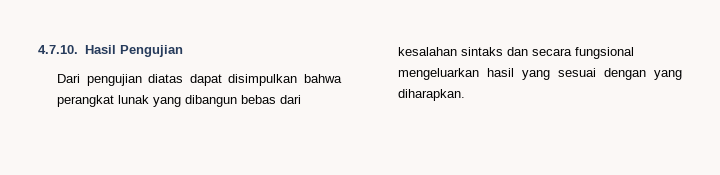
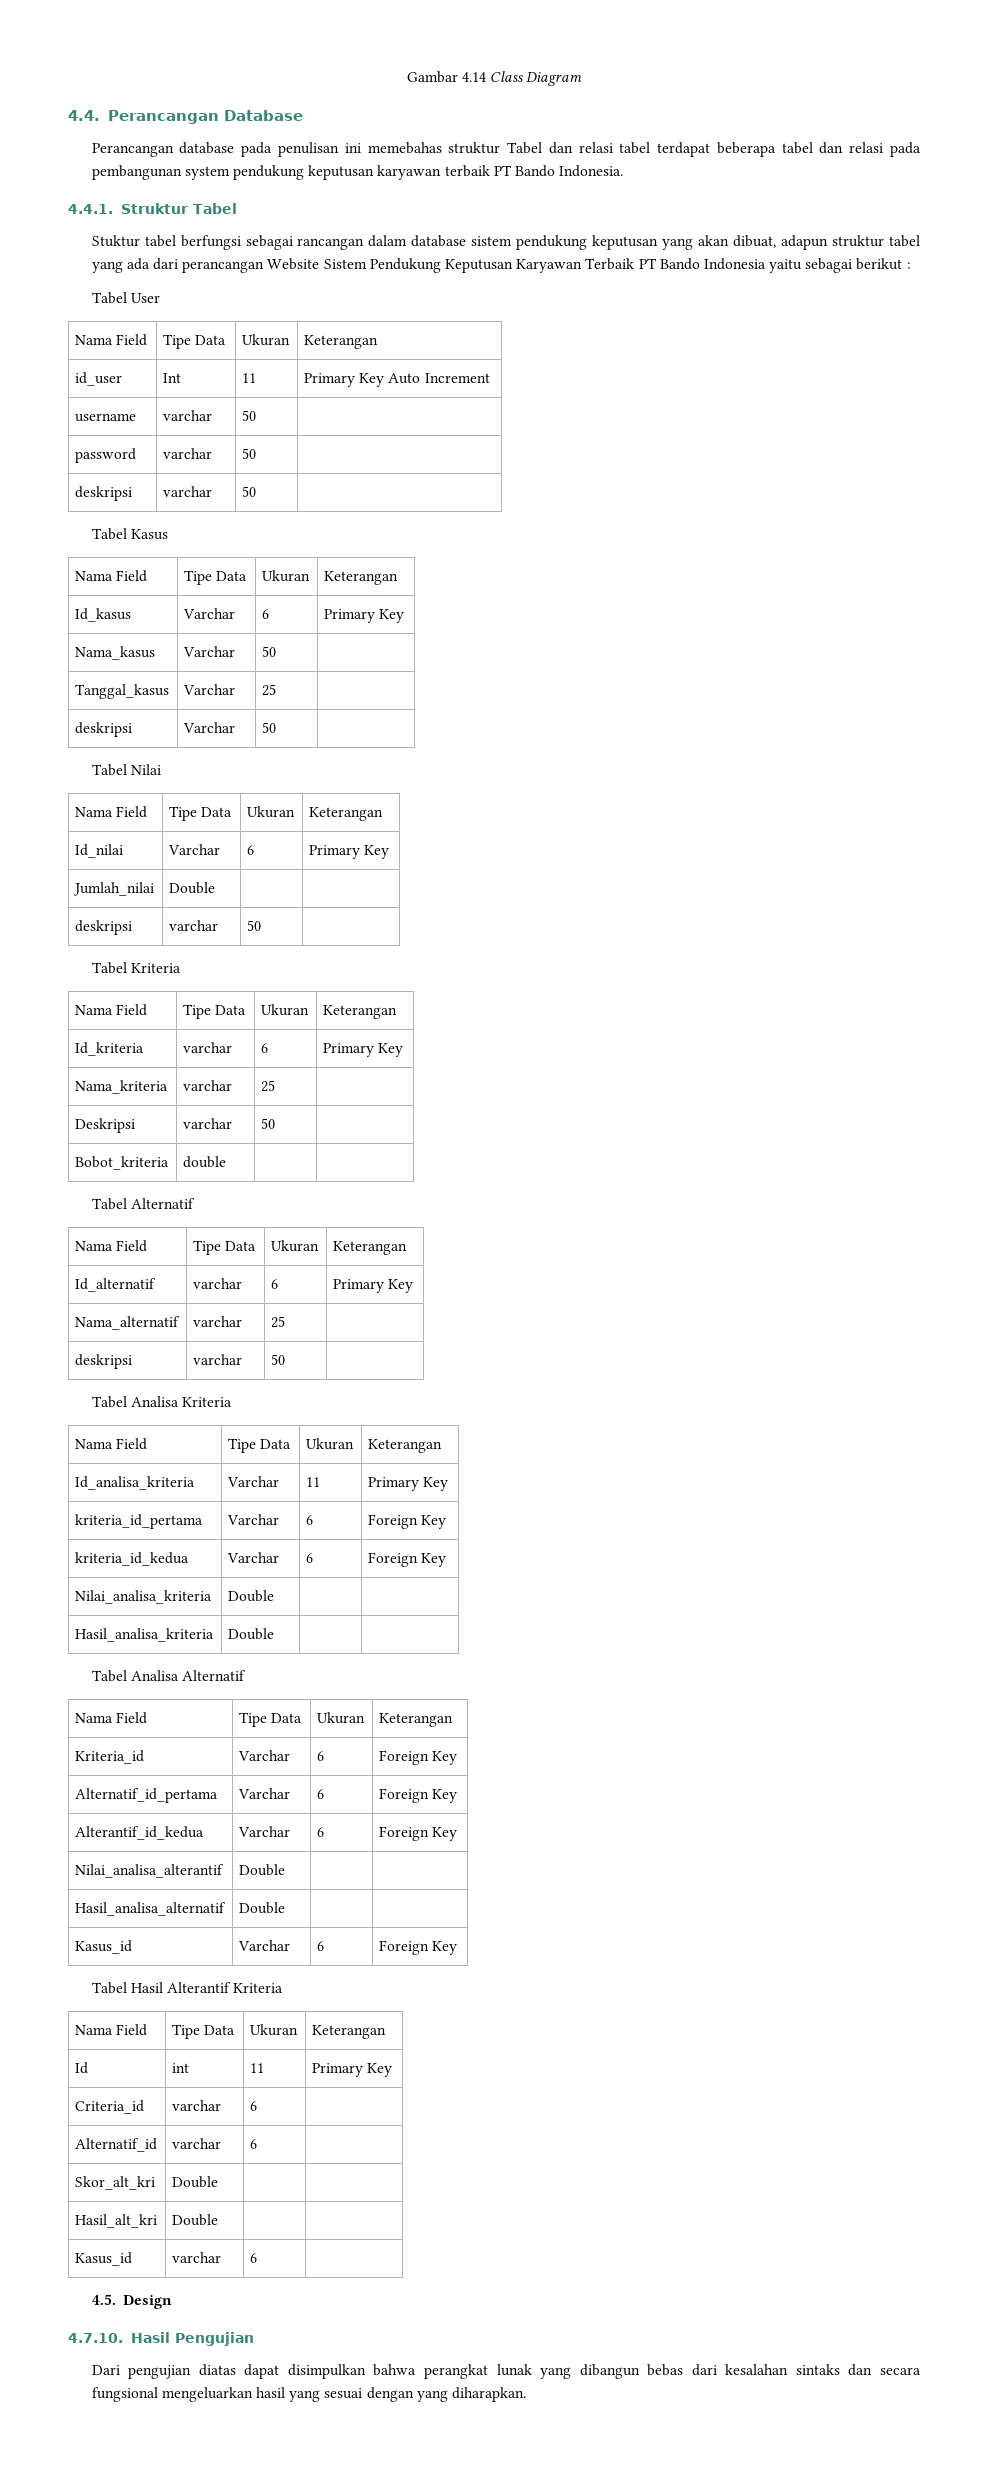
(38, 49) none -> [406,71,583,86] [68,110,303,124] [91,142,921,157] [91,165,624,180] [68,203,237,214] [91,235,920,250] [91,258,911,273] [91,292,160,304] [75,334,148,346] [163,334,227,349] [242,334,291,346] [304,335,379,349] [75,372,123,386] [163,373,182,383] [242,373,257,383] [304,373,490,387] [75,413,137,422] [163,410,213,421] [242,410,257,421] [75,448,137,463] [163,448,213,459] [242,448,257,459] [75,486,133,501] [163,486,213,497] [242,486,257,497] [91,528,168,540] [75,570,148,582] [184,570,248,585] [262,570,311,582] [324,571,399,585] [75,608,132,622] [183,608,236,619] [262,609,270,619] [324,609,405,623] [75,646,156,660] [183,646,236,657] [262,646,277,657] [75,684,170,699] [183,684,236,695] [262,684,277,696] [75,722,133,737] [183,722,236,733] [262,722,277,733] [91,764,161,776] [75,806,148,818] [169,806,233,821] [247,806,296,818] [309,807,384,821] [75,844,124,858] [168,844,221,855] [247,845,255,855] [309,845,390,859] [73,882,155,896] [169,882,216,894] [75,920,133,935] [169,920,219,931] [247,920,262,931] [91,962,181,974] [75,1004,148,1016] [183,1004,247,1019] [261,1004,310,1016] [323,1005,398,1019] [75,1042,145,1056] [183,1042,233,1053] [261,1043,269,1053] [323,1043,404,1057] [75,1080,169,1094] [183,1080,233,1091] [261,1080,276,1092] [75,1118,136,1133] [183,1118,233,1129] [261,1118,276,1129] [75,1156,170,1170] [183,1156,227,1168] [91,1198,195,1210] [75,1240,148,1252] [193,1240,257,1255] [271,1240,320,1252] [333,1241,408,1255] [75,1278,157,1292] [193,1278,243,1289] [271,1279,279,1289] [333,1279,414,1293] [75,1316,181,1330] [193,1316,243,1327] [271,1316,286,1328] [75,1354,133,1369] [193,1354,243,1365] [271,1354,286,1365] [91,1396,233,1408] [75,1438,148,1450] [228,1438,292,1453] [306,1438,355,1450] [368,1439,443,1453] [75,1476,196,1490] [227,1476,280,1487] [306,1477,321,1487] [368,1477,449,1491] [75,1514,204,1529] [227,1514,280,1525] [306,1515,314,1525] [368,1514,447,1529] [75,1552,190,1566] [227,1552,280,1563] [306,1553,314,1563] [368,1552,447,1567] [75,1590,213,1604] [228,1590,275,1602] [75,1628,215,1642] [228,1628,275,1640] [91,1670,247,1682] [75,1712,148,1724] [239,1712,303,1727] [317,1712,366,1724] [379,1713,454,1727] [75,1750,145,1764] [238,1750,291,1761] [317,1751,325,1761] [379,1750,458,1765] [75,1788,219,1803] [238,1788,291,1799] [317,1789,325,1799] [379,1788,458,1803] [75,1826,205,1840] [238,1826,291,1837] [317,1827,325,1837] [379,1826,458,1841] [75,1864,225,1878] [239,1864,286,1876] [75,1902,227,1916] [239,1902,286,1914] [75,1940,133,1954] [238,1940,291,1951] [317,1941,325,1951] [379,1940,458,1955] [91,1982,284,1994] [75,2024,148,2036] [172,2024,236,2039] [250,2024,299,2036] [312,2025,387,2039] [75,2062,89,2074] [172,2063,190,2073] [250,2063,265,2073] [312,2063,393,2077] [75,2100,145,2114] [172,2100,222,2111] [250,2101,258,2111] [75,2138,158,2152] [172,2138,222,2149] [250,2139,258,2149] [75,2176,156,2190] [172,2176,219,2188] [75,2214,158,2228] [172,2214,219,2226] [75,2252,133,2266] [172,2252,222,2263] [250,2253,258,2263] [91,2294,173,2309] Gambar 4.14 Class Diagram // 4.4. Perancangan Database // Perancangan database pada penulisan ini memebahas struktur Tabel dan relasi tabel terdapat beberapa tabel dan relasi pada pembangunan system pendukung keputusan karyawan terbaik PT Bando Indonesia. // 4.4.1. Struktur Tabel // Stuktur tabel berfungsi sebagai rancangan dalam database sistem pendukung keputusan yang akan dibuat, adapun struktur tabel yang ada dari perancangan Website Sistem Pendukung Keputusan Karyawan Terbaik PT Bando Indonesia yaitu sebagai berikut : // Tabel User // Nama Field | Tipe Data | Ukuran | Keterangan // id_user | Int | 11 | Primary Key Auto Increment // username | varchar | 50 | // password | varchar | 50 | // deskripsi | varchar | 50 | // Tabel Kasus // Nama Field | Tipe Data | Ukuran | Keterangan // Id_kasus | Varchar | 6 | Primary Key // Nama_kasus | Varchar | 50 | // Tanggal_kasus | Varchar | 25 | // deskripsi | Varchar | 50 | // Tabel Nilai // Nama Field | Tipe Data | Ukuran | Keterangan // Id_nilai | Varchar | 6 | Primary Key // Jumlah_nilai | Double | | // deskripsi | varchar | 50 | // Tabel Kriteria // Nama Field | Tipe Data | Ukuran | Keterangan // Id_kriteria | varchar | 6 | Primary Key // Nama_kriteria | varchar | 25 | // Deskripsi | varchar | 50 | // Bobot_kriteria | double | | // Tabel Alternatif // Nama Field | Tipe Data | Ukuran | Keterangan // Id_alternatif | varchar | 6 | Primary Key // Nama_alternatif | varchar | 25 | // deskripsi | varchar | 50 | // Tabel Analisa Kriteria // Nama Field | Tipe Data | Ukuran | Keterangan // Id_analisa_kriteria | Varchar | 11 | Primary Key // kriteria_id_pertama | Varchar | 6 | Foreign Key // kriteria_id_kedua | Varchar | 6 | Foreign Key // Nilai_analisa_kriteria | Double | | // Hasil_analisa_kriteria | Double | | // Tabel Analisa Alternatif // Nama Field | Tipe Data | Ukuran | Keterangan // Kriteria_id | Varchar | 6 | Foreign Key // Alternatif_id_pertama | Varchar | 6 | Foreign Key // Alterantif_id_kedua | Varchar | 6 | Foreign Key // Nilai_analisa_alterantif | Double | | // Hasil_analisa_alternatif | Double | | // Kasus_id | Varchar | 6 | Foreign Key // Tabel Hasil Alterantif Kriteria // Nama Field | Tipe Data | Ukuran | Keterangan // Id | int | 11 | Primary Key // Criteria_id | varchar | 6 | // Alternatif_id | varchar | 6 | // Skor_alt_kri | Double | | // Hasil_alt_kri | Double | | // Kasus_id | varchar | 6 | // 4.5. Design //

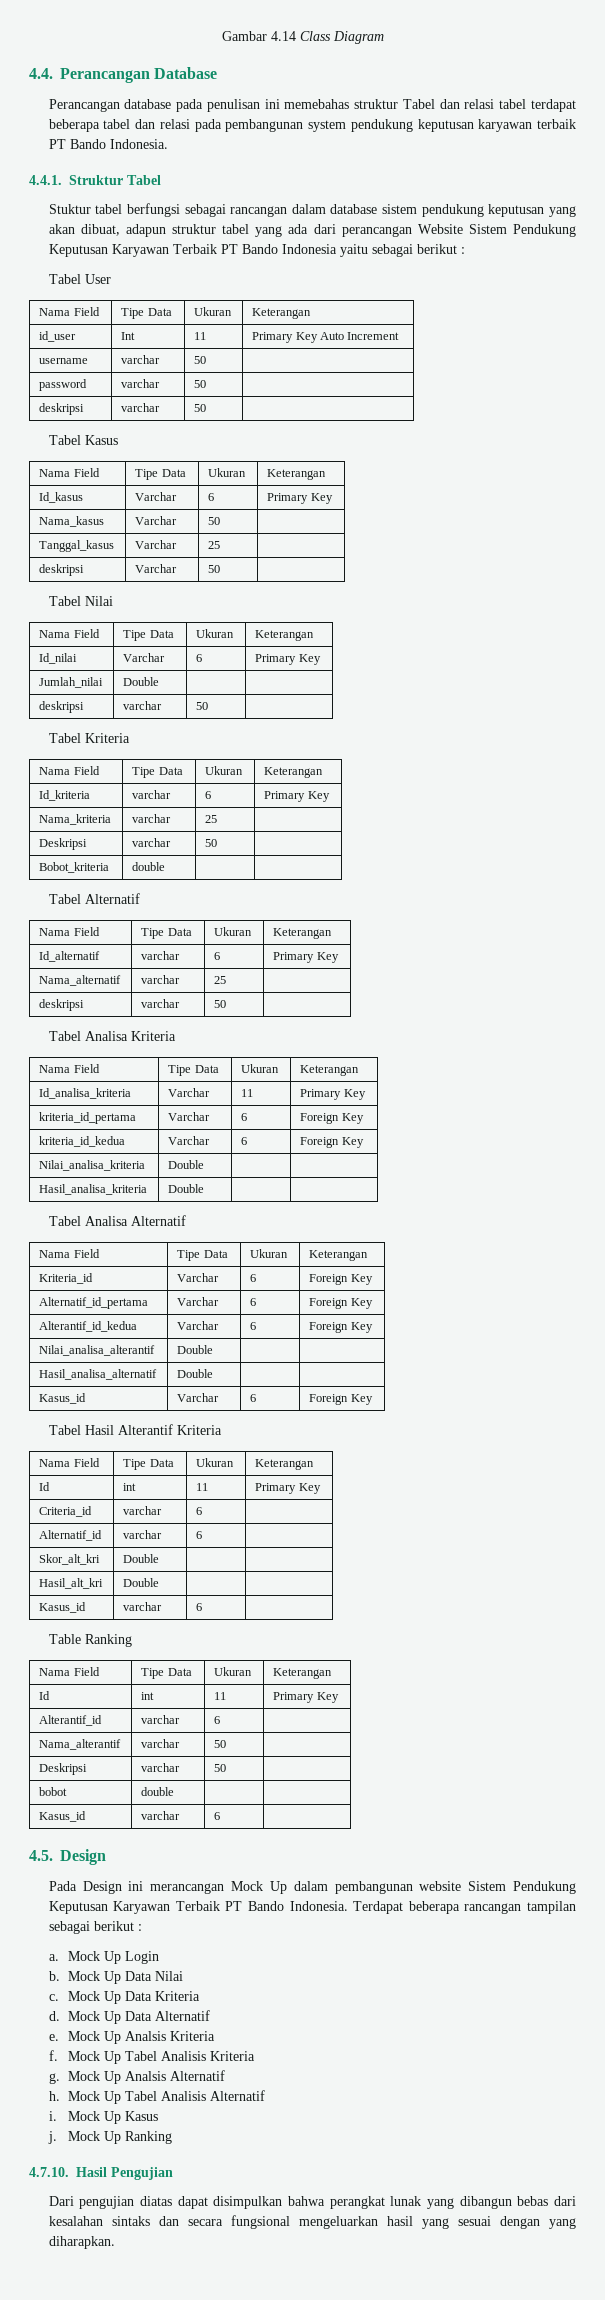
[91,2294,173,2309] 4.5. Design -> [48,1634,132,1647] [39,1667,100,1676] [141,1668,192,1679] [214,1667,253,1676] [273,1668,333,1679] [39,1691,51,1700] [141,1692,155,1700] [214,1692,227,1700] [273,1692,339,1703] [39,1715,103,1726] [141,1715,181,1724] [214,1716,221,1724] [39,1739,122,1750] [141,1739,181,1748] [214,1740,227,1748] [39,1763,88,1775] [141,1763,181,1772] [214,1764,227,1772] [39,1787,68,1796] [141,1787,175,1796] [39,1811,87,1822] [141,1811,181,1820] [214,1812,221,1820] [29,1849,106,1865] [48,1881,576,1894] [48,1901,576,1914] [48,1921,142,1934] [48,1951,160,1964] [48,1971,184,1984] [48,1991,201,2004] [48,2010,211,2024] [48,2031,216,2044] [48,2050,256,2064] [48,2070,226,2084] [48,2090,266,2104] [48,2111,159,2124] [47,2131,173,2144] Table Ranking // Nama Field | Tipe Data | Ukuran | Keterangan // Id | int | 11 | Primary Key // Alterantif_id | varchar | 6 | // Nama_alterantif | varchar | 50 | // Deskripsi | varchar | 50 | // bobot | double | | // Kasus_id | varchar | 6 | // 4.5. Design // Pada Design ini merancangan Mock Up dalam pembangunan website Sistem Pendukung Keputusan Karyawan Terbaik PT Bando Indonesia. Terdapat beberapa rancangan tampilan sebagai berikut : // a. Mock Up Login // b. Mock Up Data Nilai // c. Mock Up Data Kriteria // d. Mock Up Data Alternatif // e. Mock Up Analsis Kriteria // f. Mock Up Tabel Analisis Kriteria // g. Mock Up Analsis Alternatif // h. Mock Up Tabel Analisis Alternatif // i. Mock Up Kasus // j. Mock Up Ranking

